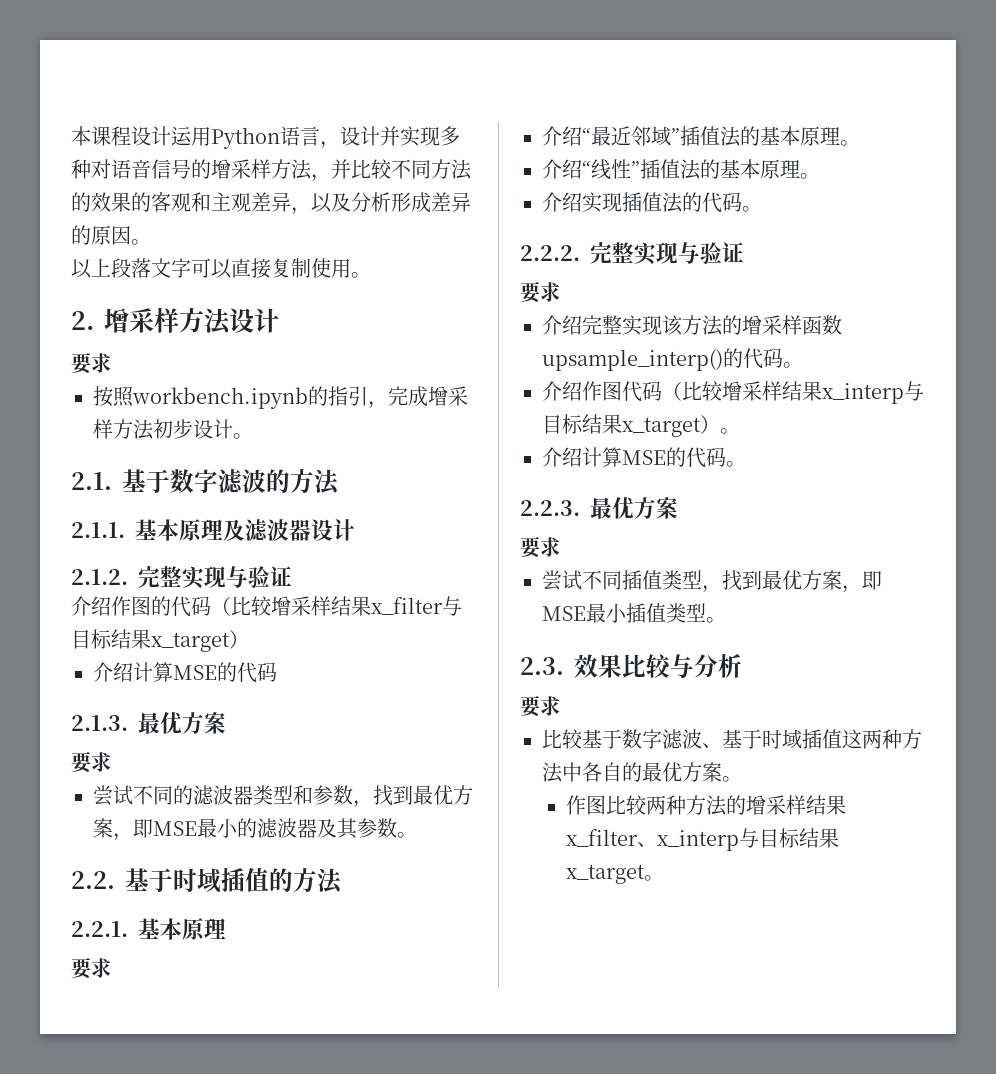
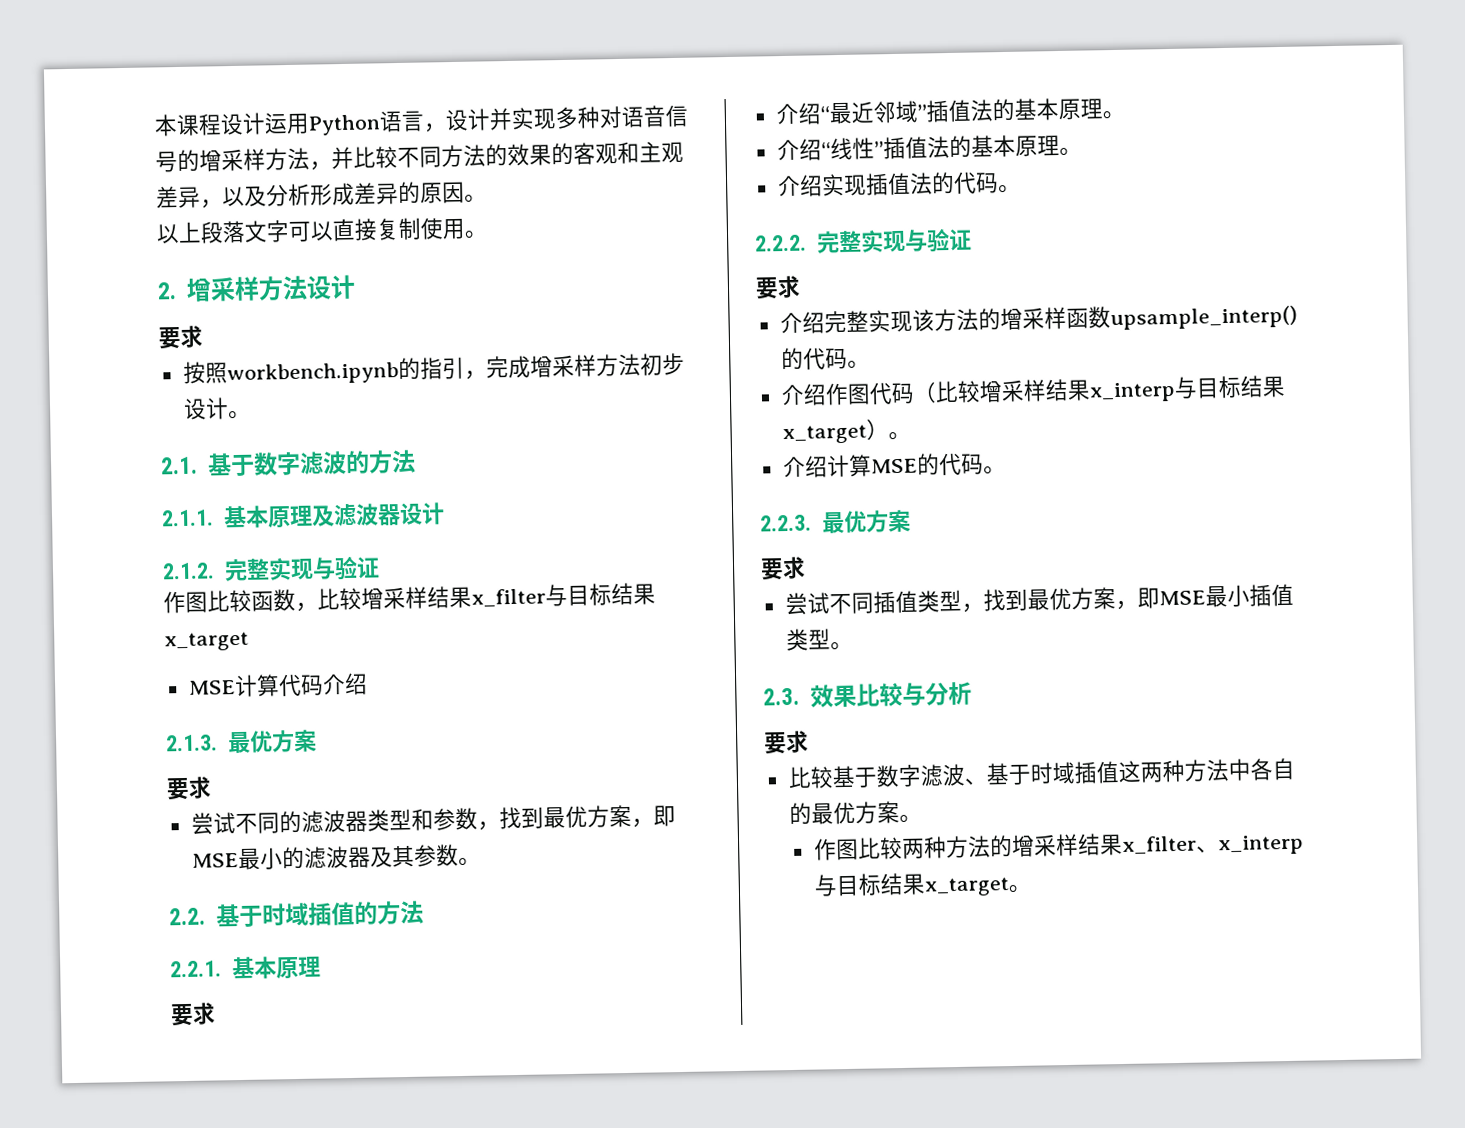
[71,596,231,617] 介绍作图的代码（ -> [163,588,318,614] 作图比较函数，
[229,630,249,649] [93,662,277,683] ） // 介绍计算MSE的代码 -> [188,672,368,698] // MSE计算代码介绍

